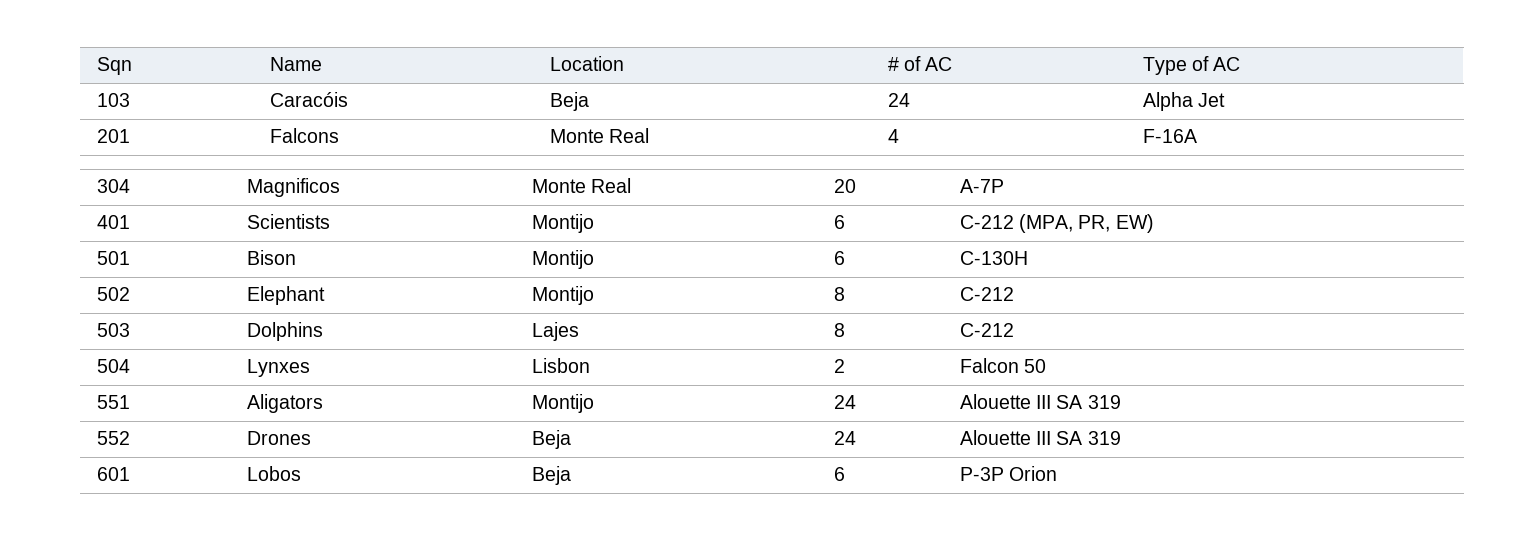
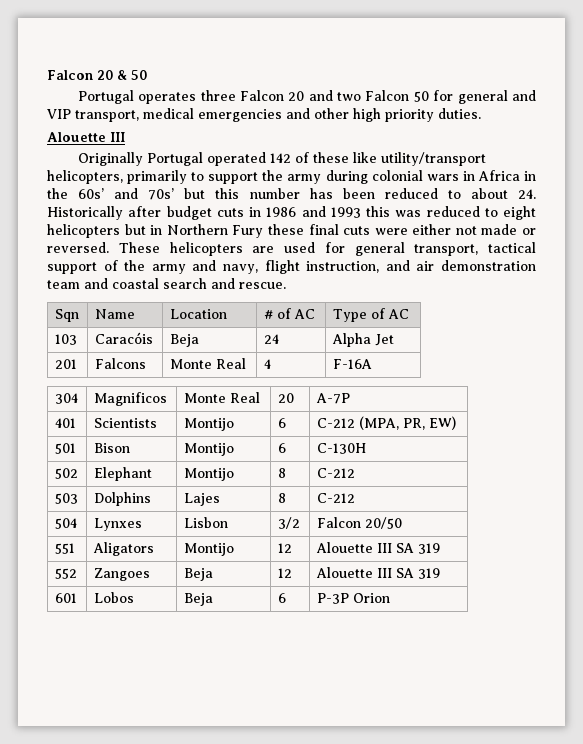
(96, 66) none -> [47,70,147,80] [77,90,536,104] [47,108,481,122] [47,132,125,142] [77,152,486,166] [47,170,536,184] [47,188,536,200] [47,206,536,220] [47,224,536,238] [47,242,536,256] [47,260,536,274] [47,278,286,289] Falcon 20 & 50 // Portugal operates three Falcon 20 and two Falcon 50 for general and VIP transport, medical emergencies and other high priority duties. // Alouette III // Originally Portugal operated 142 of these like utility/transport helicopters, primarily to support the army during colonial wars in Africa in the 60s’ and 70s’ but this number has been reduced to about 24. Historically after budget cuts in 1986 and 1993 this was reduced to eight helicopters but in Northern Fury these final cuts were either not made or reversed. These helicopters are used for general transport, tactical support of the army and navy, flight instruction, and air demonstration team and coastal search and rescue. //
[833,359,845,373] [959,358,1047,373] 2 | Falcon 50 -> [277,517,300,529] [316,517,402,529] 3/2 | Falcon 20/50
[833,395,856,409] 24 -> [277,543,292,553] 12
[246,431,311,445] [531,430,571,449] [833,431,856,445] Drones | Beja | 24 -> [93,568,150,581] [183,568,213,581] [277,568,292,578] Zangoes | Beja | 12

